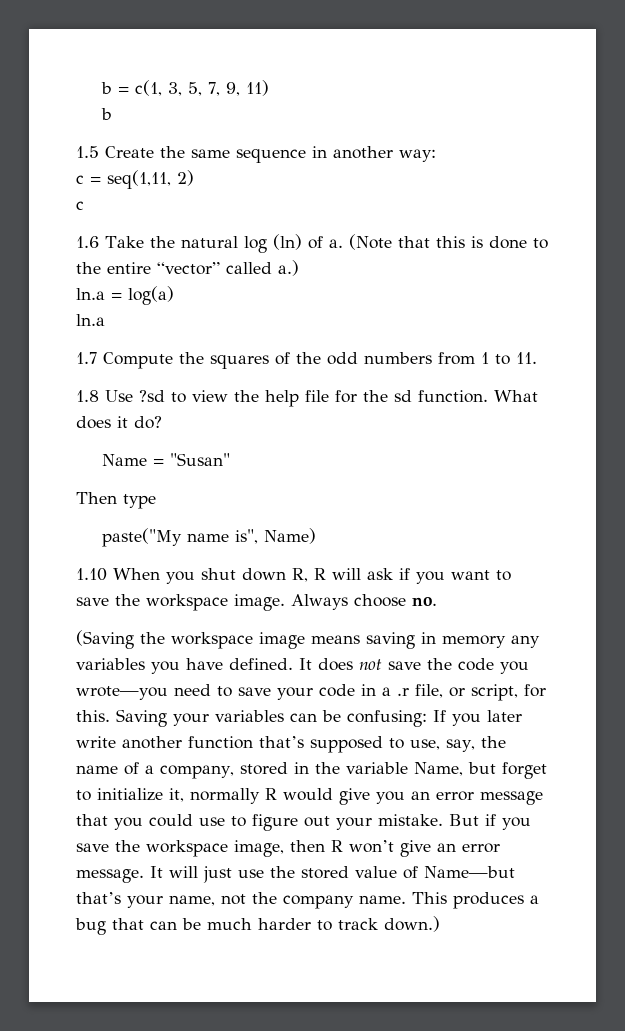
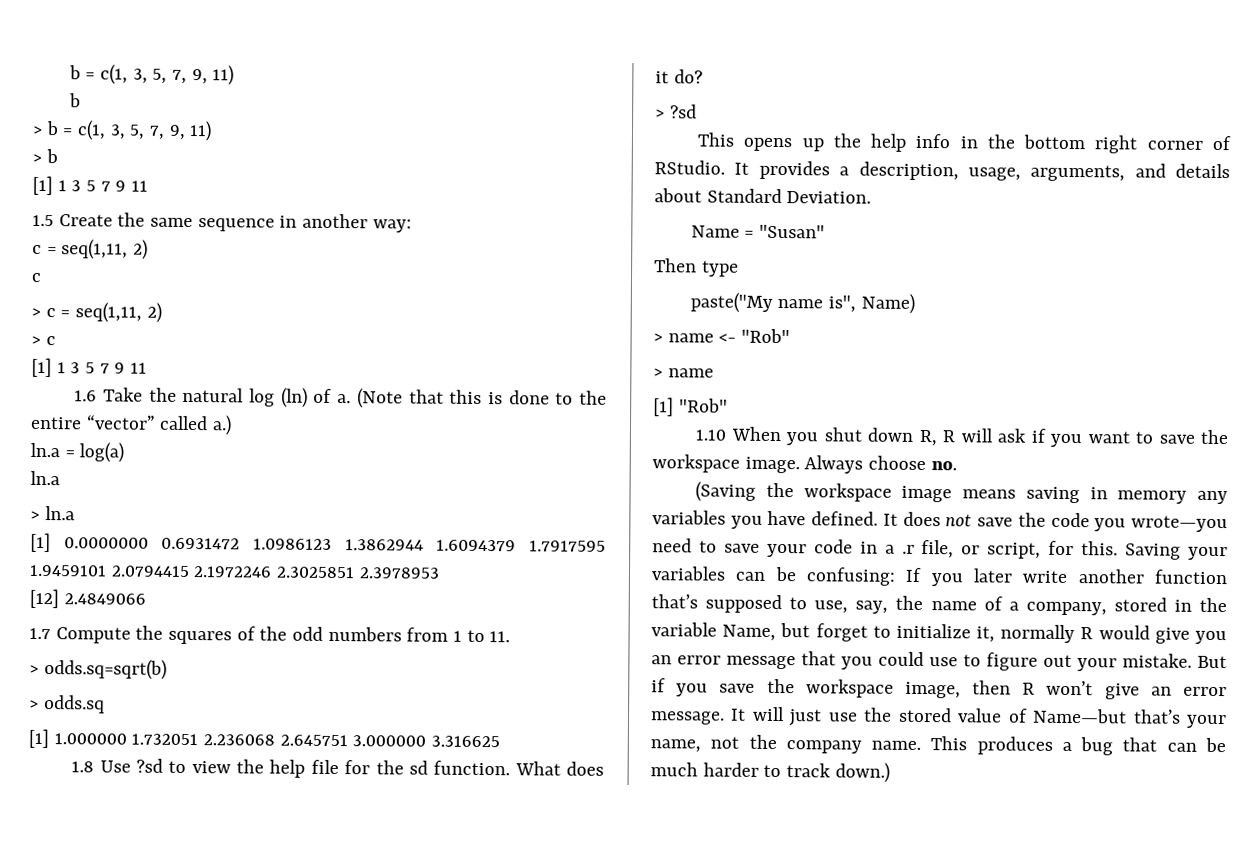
(113, 114) none -> [32,120,213,142] [32,149,58,164] [32,175,149,196] // > b = c(1, 3, 5, 7, 9, 11) // > b // [1] 1 3 5 7 9 11
(84, 205) none -> [31,302,162,323] [31,335,56,346] [31,357,148,378] // > c = seq(1,11, 2) // > c // [1] 1 3 5 7 9 11
(105, 320) none -> [30,506,75,521] [30,532,606,553] [29,564,440,579] [29,588,146,609] // > ln.a // [1] 0.0000000 0.6931472 1.0986123 1.3862944 1.6094379 1.7917595 1.9459101 2.0794415 2.1972246 2.3025851 2.3978953 // [12] 2.4849066
(537, 358) none -> [29,659,167,680] [29,695,105,714] [28,728,501,749] // > odds.sq=sqrt(b) // > odds.sq // [1] 1.000000 1.732051 2.236068 2.645751 3.000000 3.316625
(162, 422) none -> [655,104,697,119] [697,132,1231,154] [654,160,1230,182] [654,188,872,204] // > ?sd // This opens up the help info in the bottom right corner of RStudio. It provides a description, usage, arguments, and details about Standard Deviation.
(317, 536) none -> [653,328,791,344] [653,368,714,378] [653,397,728,417] // > name <- "Rob" // > name // [1] "Rob"

